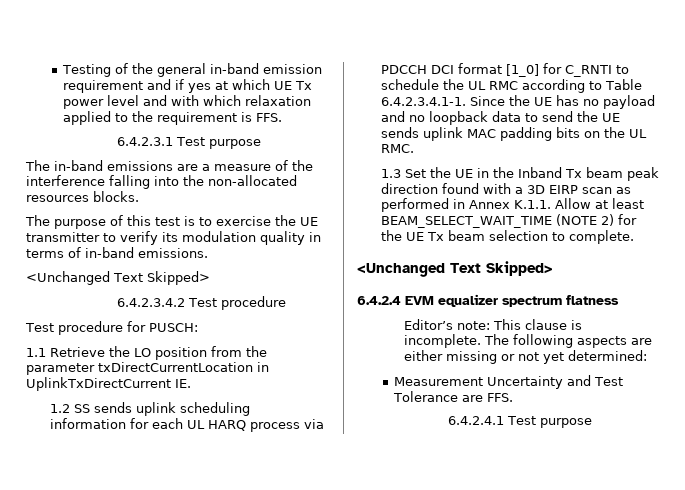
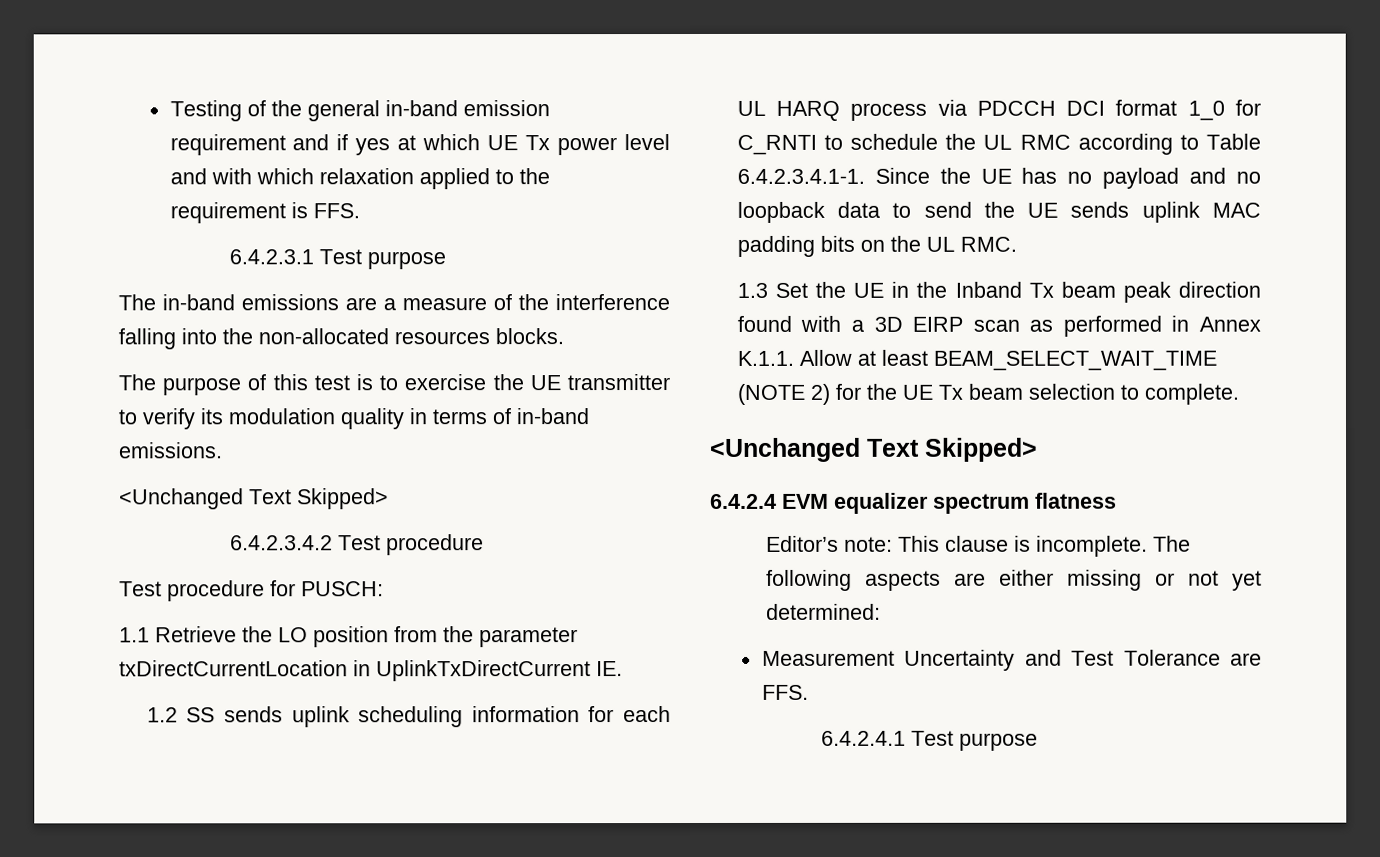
[505,64,539,77] [1_0] -> [1187,100,1225,121] 1_0

